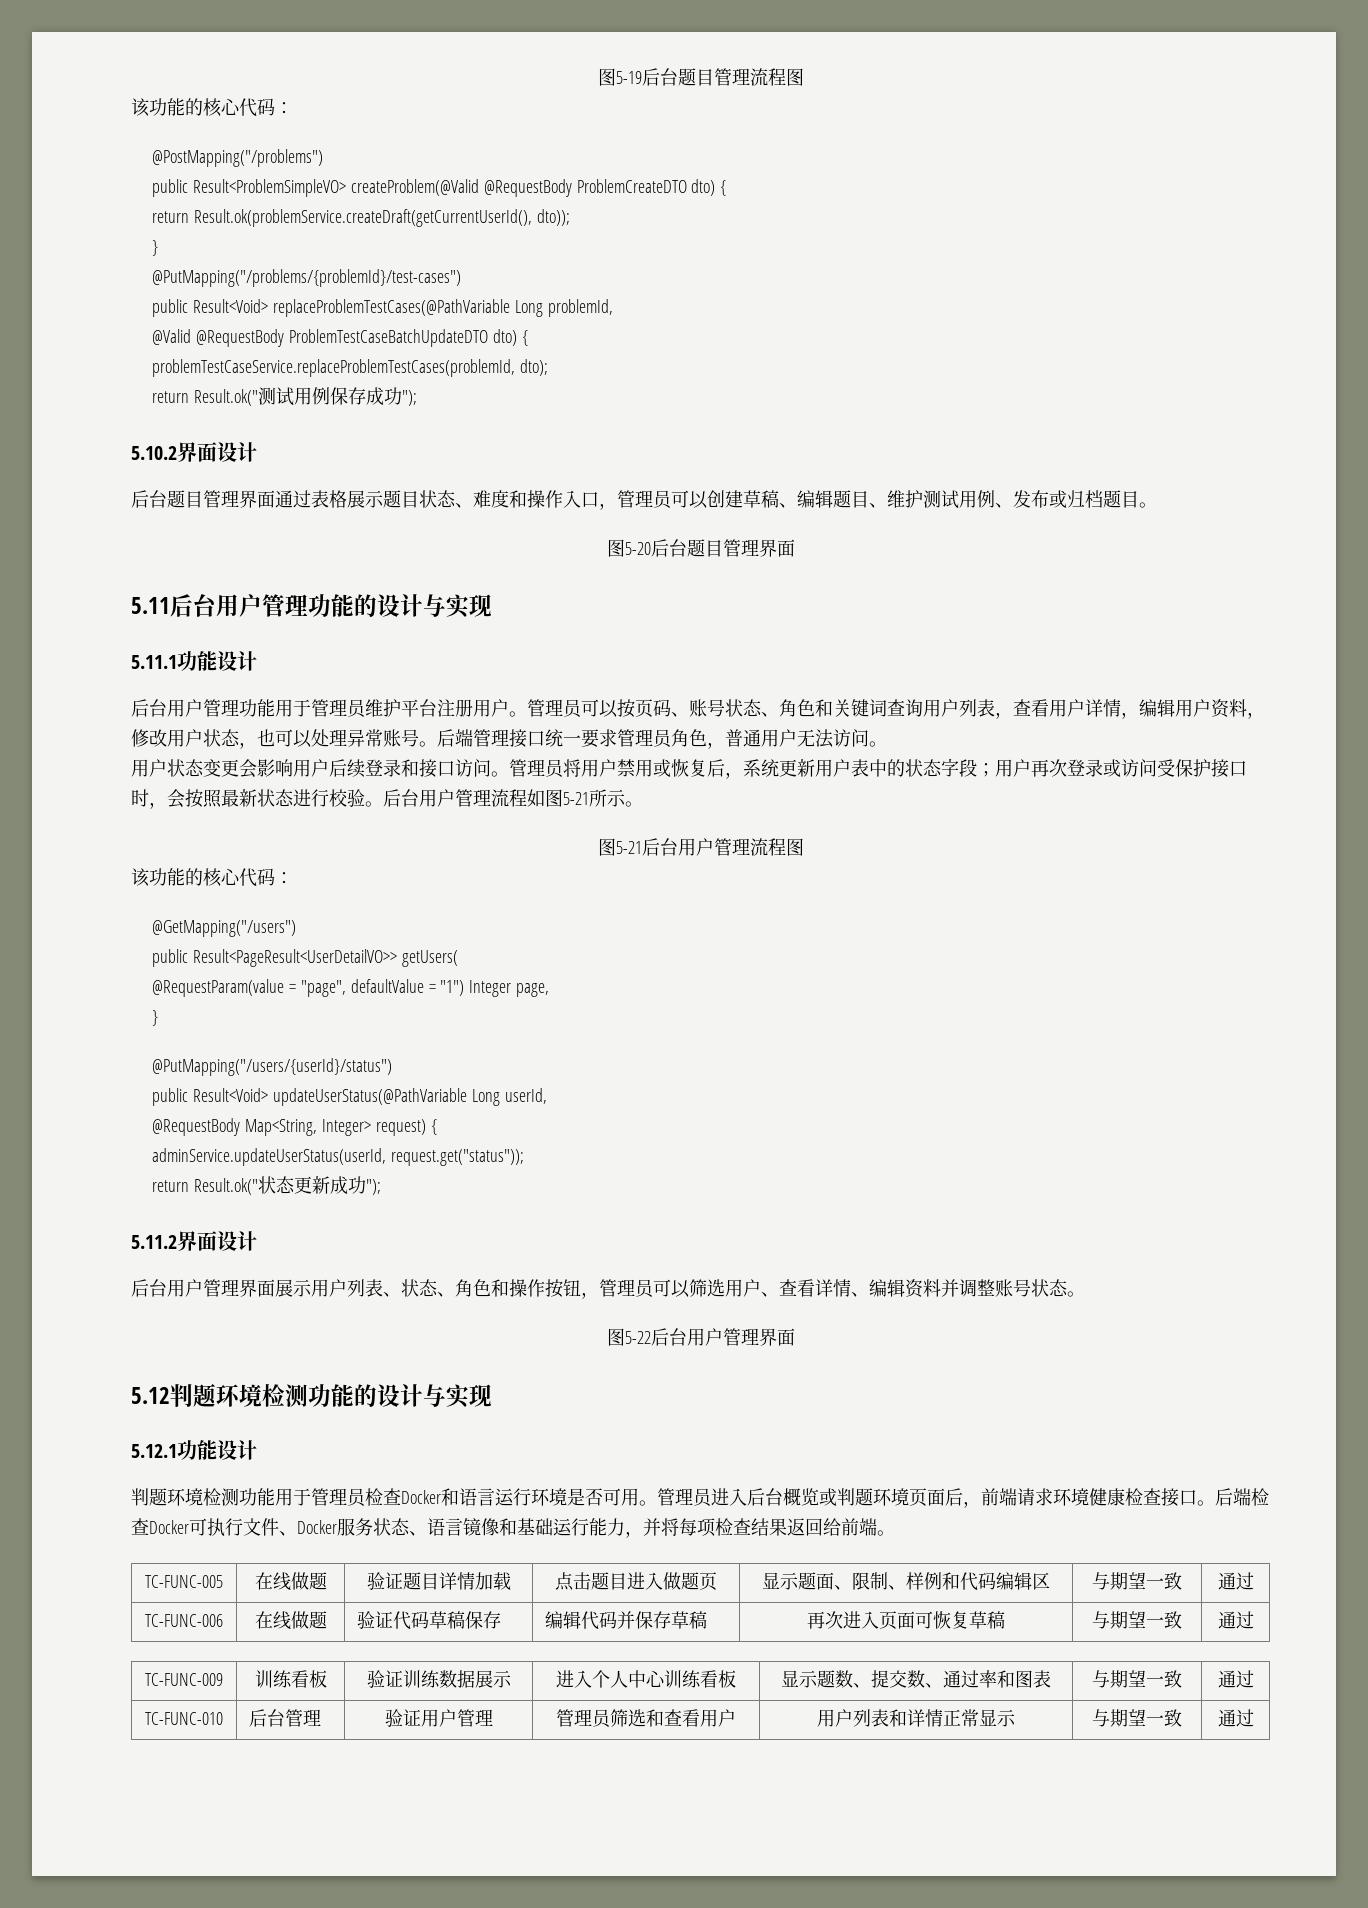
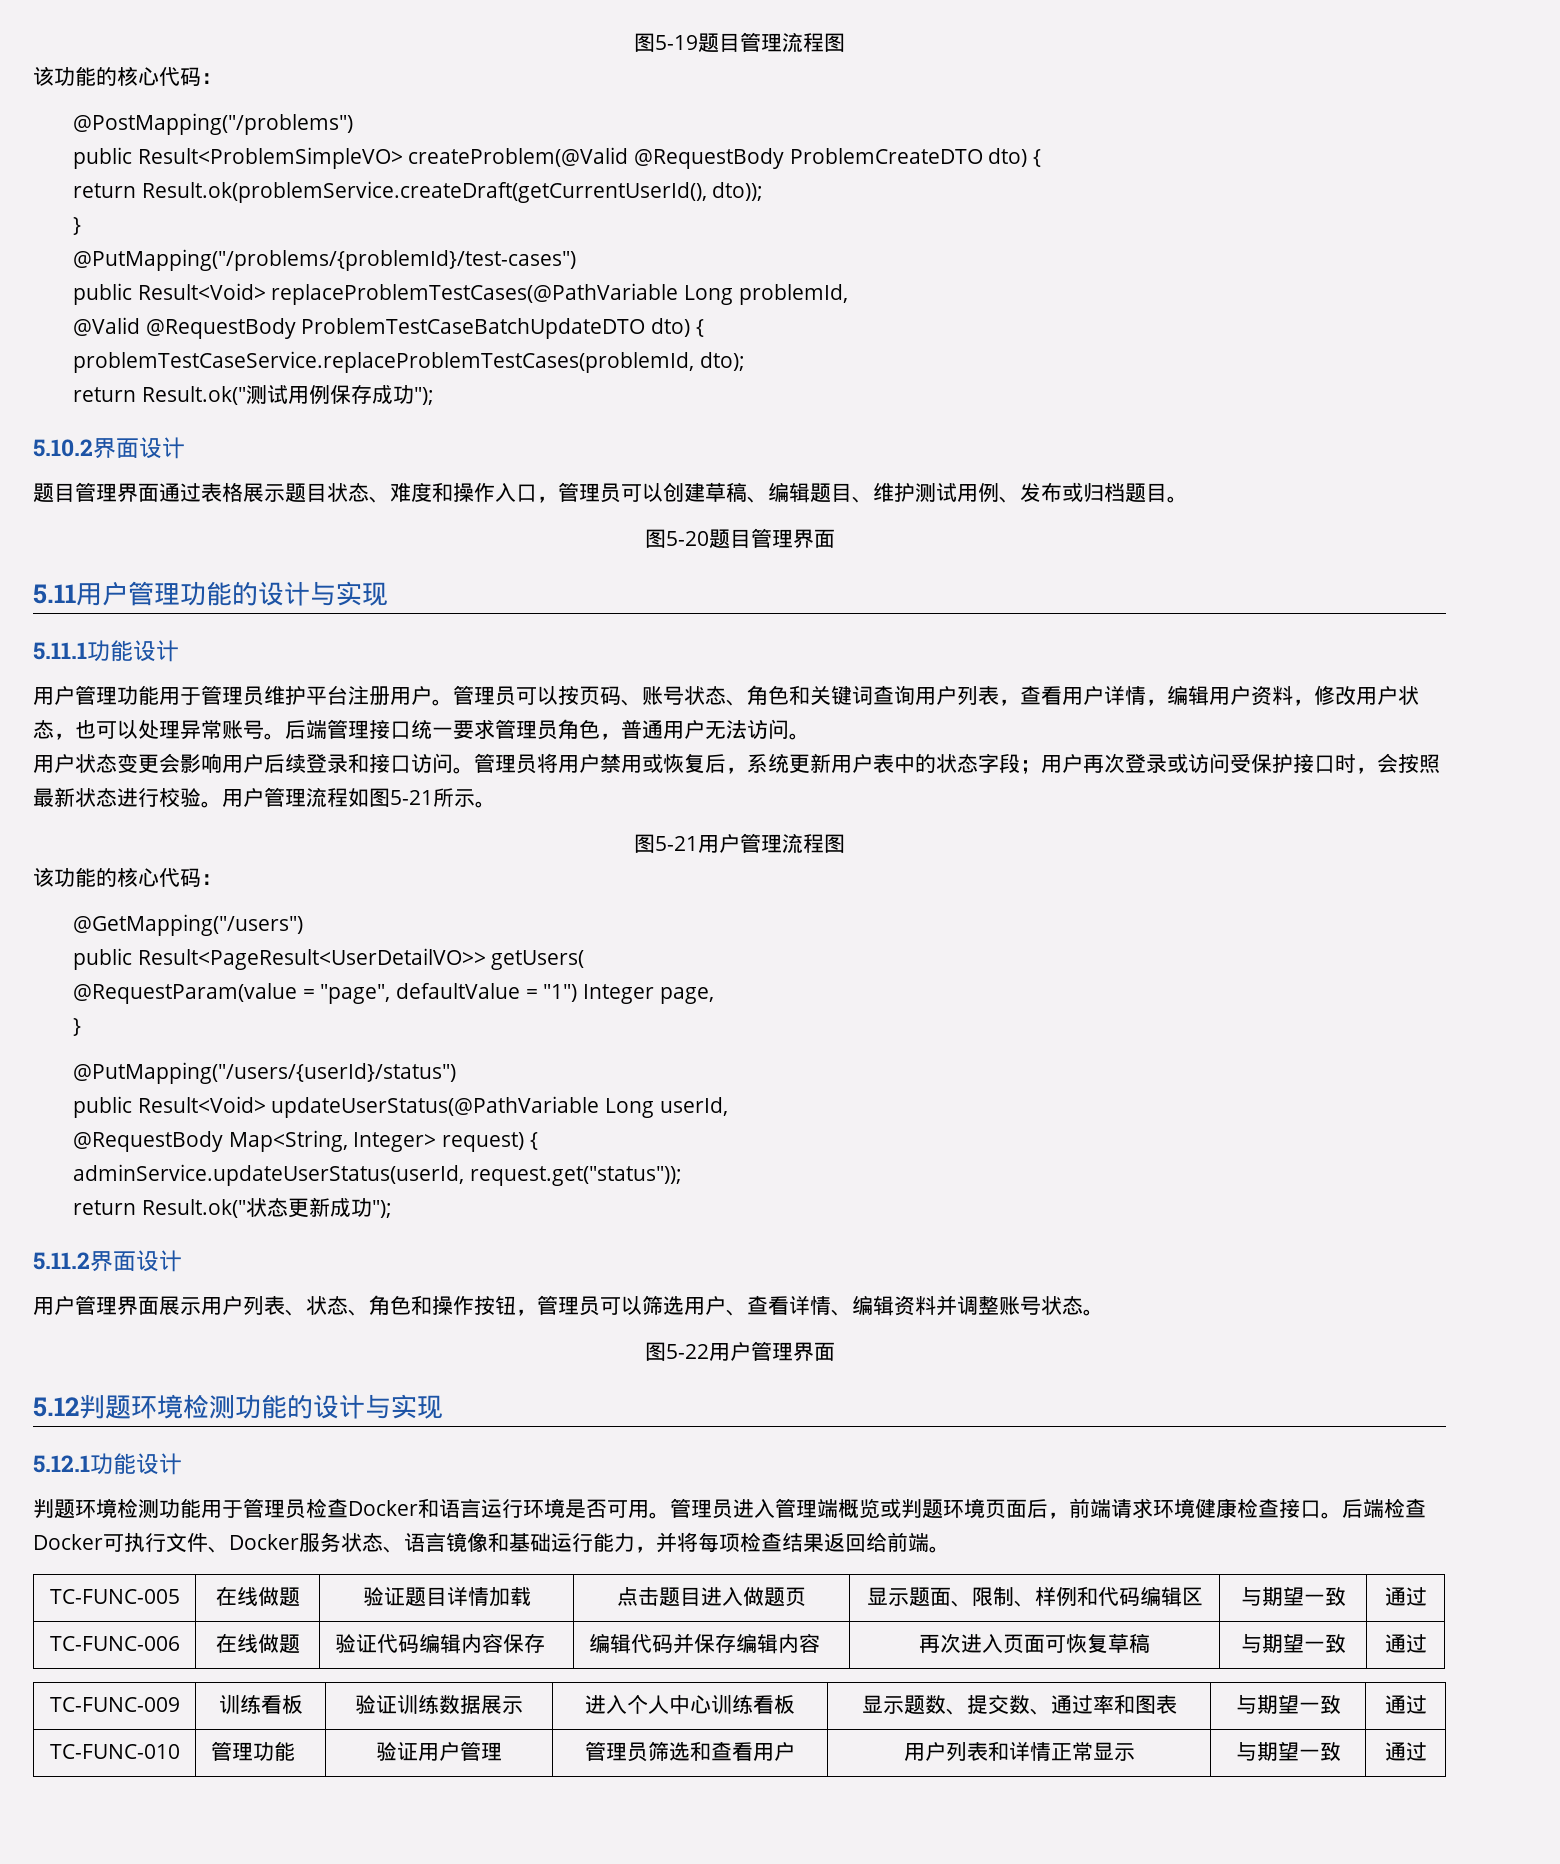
[641,68,678,86] 后台 -> (698, 42) none
[131,490,167,508] 后台 -> (185, 448) none
[650,539,687,557] 后台 -> (709, 538) none
[170,594,217,617] 后台 -> (76, 594) none
[131,699,167,717] 后台 -> (179, 651) none
[383,789,419,807] 后台 -> (222, 804) none
[641,838,678,856] 后台 -> (698, 843) none
[131,1279,167,1297] 后台 -> (182, 1261) none
[650,1328,687,1346] 后台 -> (709, 1351) none
[747,1488,783,1506] 后台 -> [775,1498,838,1518] 管理端
[429,1611,466,1629] 草稿 -> [418,1633,503,1654] 编辑内容
[671,1611,708,1629] 草稿 -> [735,1633,820,1654] 编辑内容
[249,1709,322,1727] 后台管理 -> [210,1741,295,1761] 管理功能

